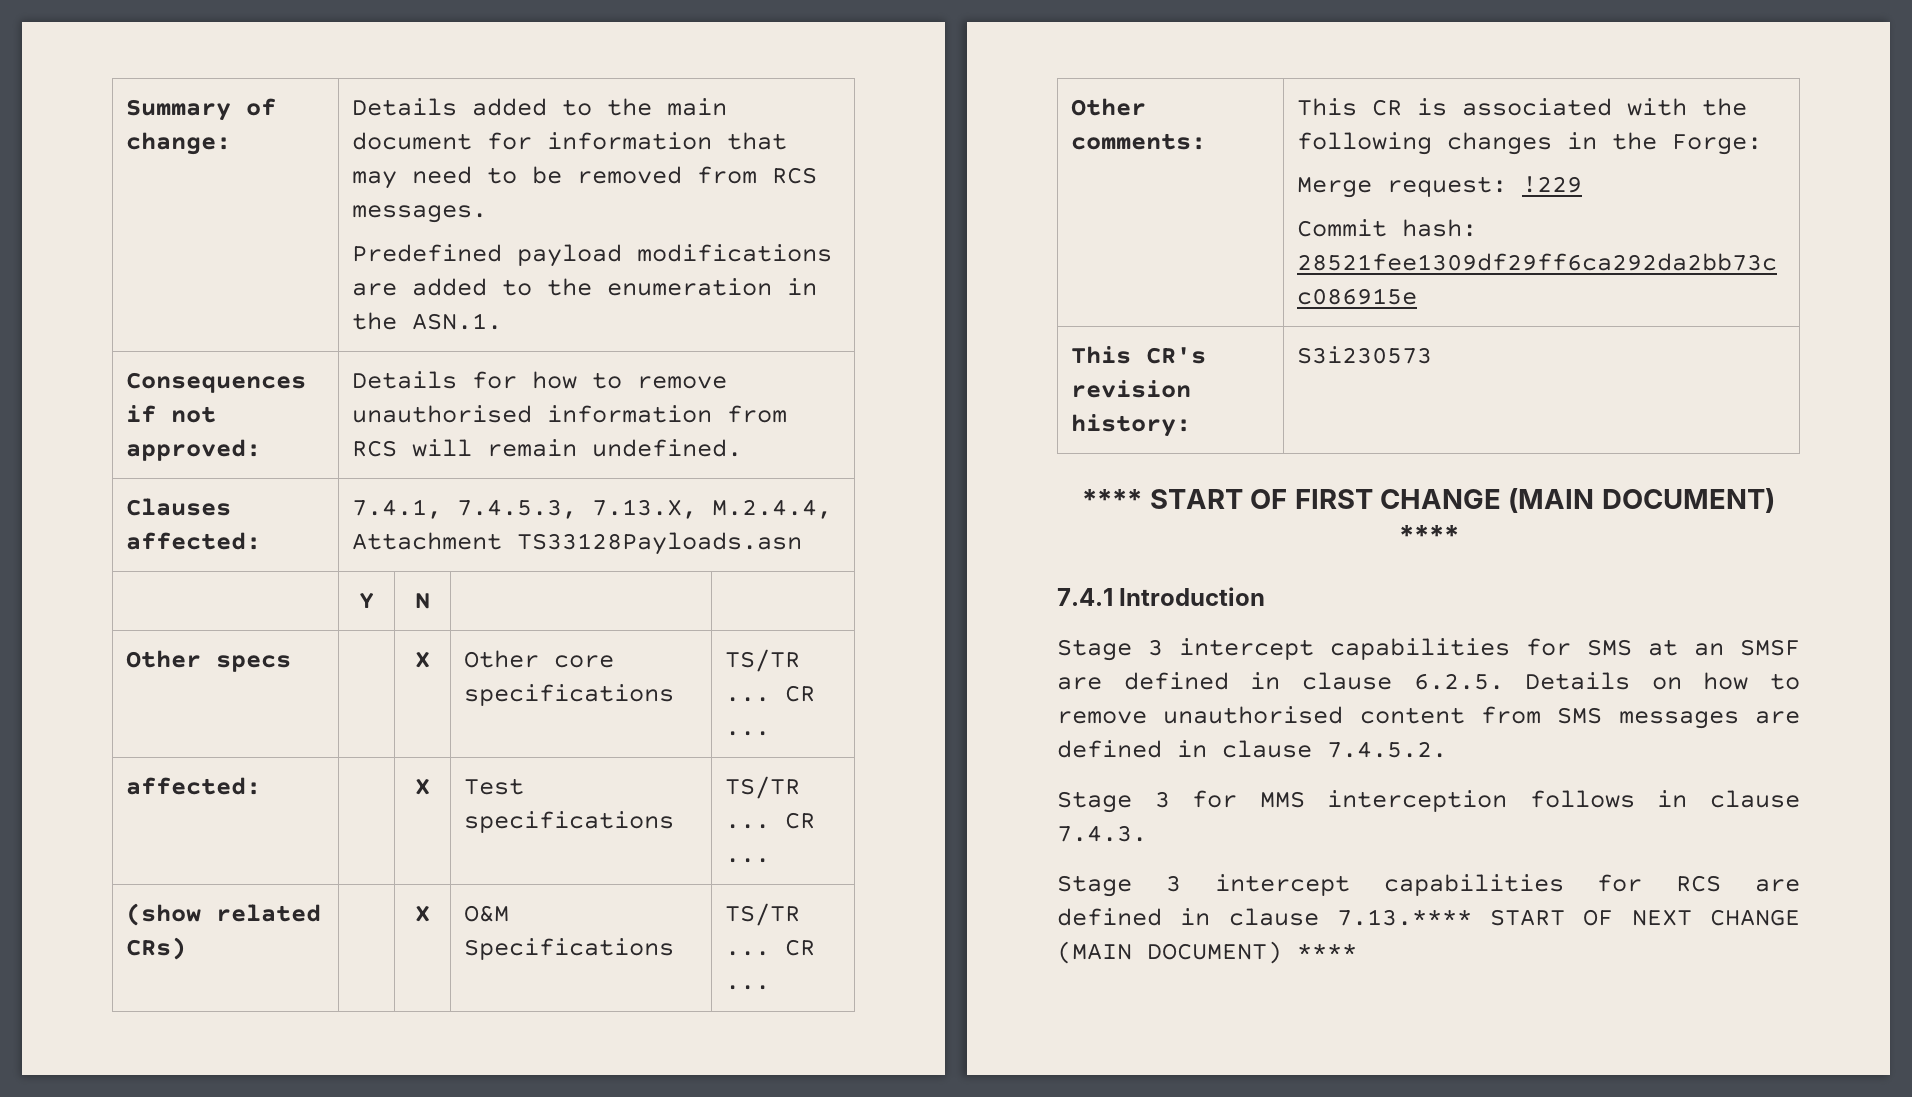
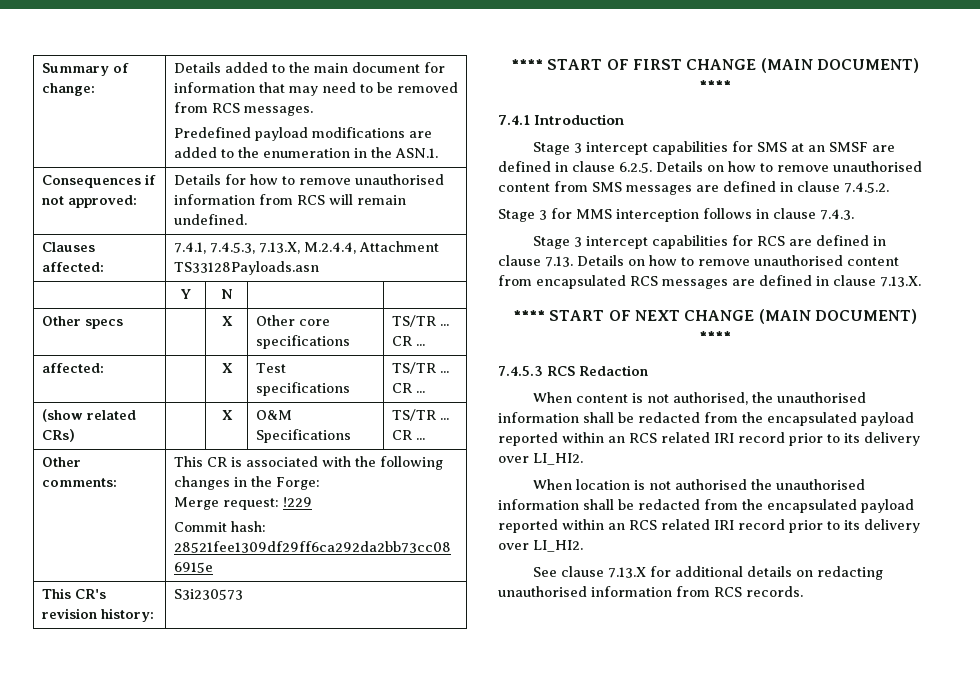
[1336,909,1472,926] 7.13.**** -> [545,255,899,267] [498,275,921,289] [513,310,546,321] 7.13. Details on how to remove unauthorised content from encapsulated RCS messages are defined in clause 7.13.X. // ****
(1357, 951) none -> [498,365,648,376] [533,392,867,405] [498,412,914,426] [498,432,920,446] [498,453,583,465] [533,479,866,490] [498,499,914,513] [498,519,920,533] [498,540,583,552] [533,566,884,580] [498,586,803,597] // 7.4.5.3 RCS Redaction // When content is not authorised, the unauthorised information shall be redacted from the encapsulated payload reported within an RCS related IRI record prior to its delivery over LI_HI2. // When location is not authorised the unauthorised information shall be redacted from the encapsulated payload reported within an RCS related IRI record prior to its delivery over LI_HI2. // See clause 7.13.X for additional details on redacting unauthorised information from RCS records.

